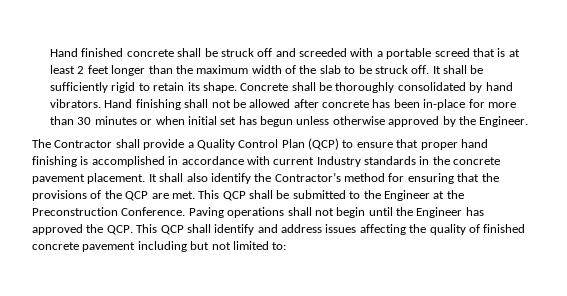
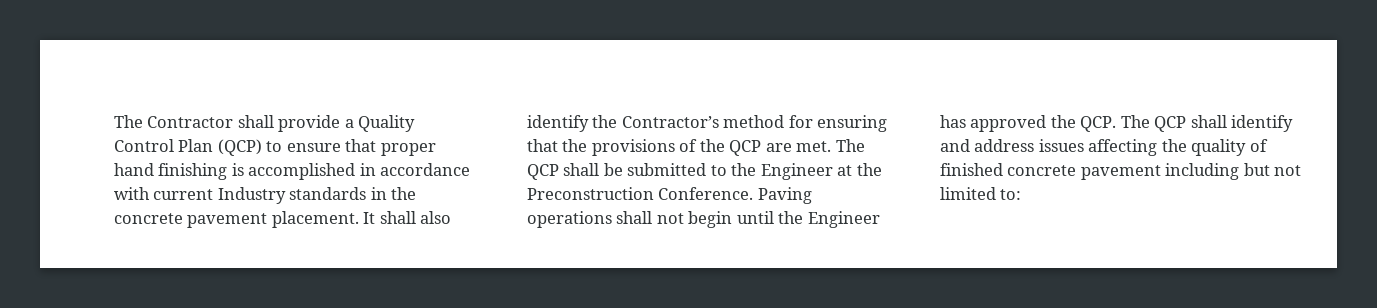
[49,48,520,59] [49,65,484,76] [49,82,513,93] [49,99,516,110] [49,116,529,127] Hand finished concrete shall be struck off and screeded with a portable screed that is at least 2 feet longer than the maximum width of the slab to be struck off. It shall be sufficiently rigid to retain its shape. Concrete shall be thoroughly consolidated by hand vibrators. Hand finishing shall not be allowed after concrete has been in-place for more than 30 minutes or when initial set has begun unless otherwise approved by the Engineer. // -> (114, 121) none
[198,190,220,199] This -> [835,139,865,152] The
[136,224,158,233] This -> [1120,115,1150,128] The

